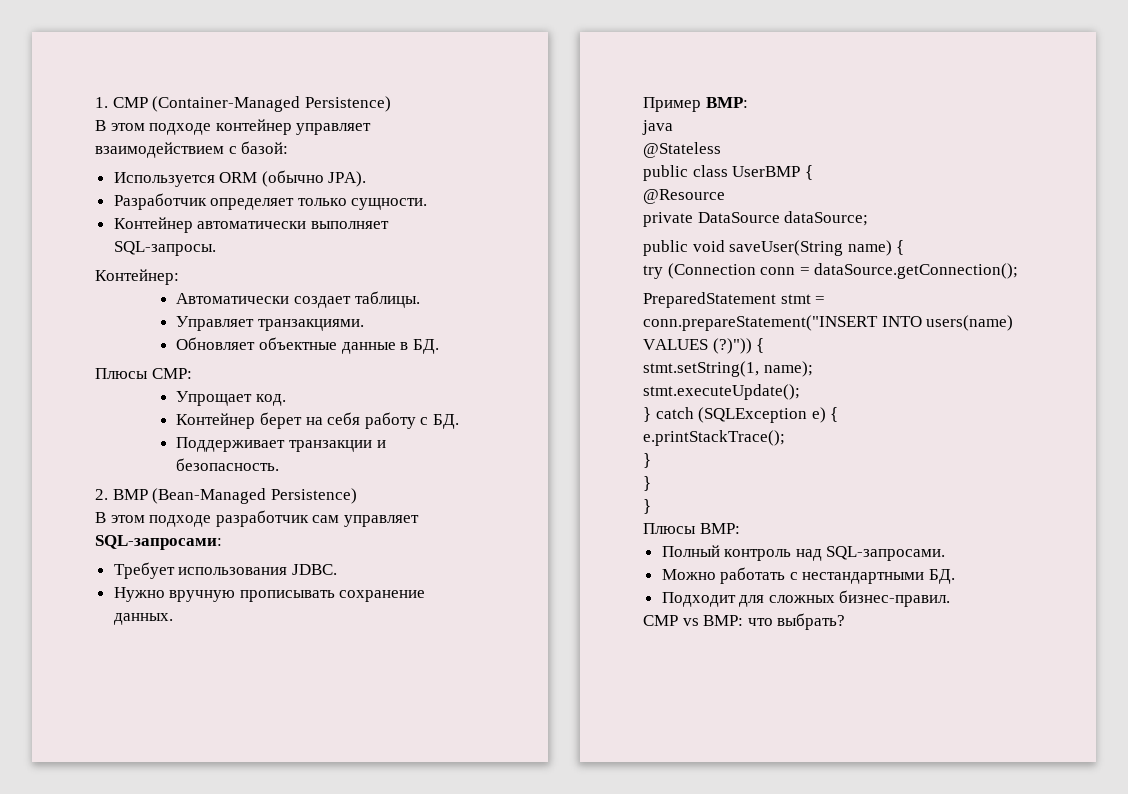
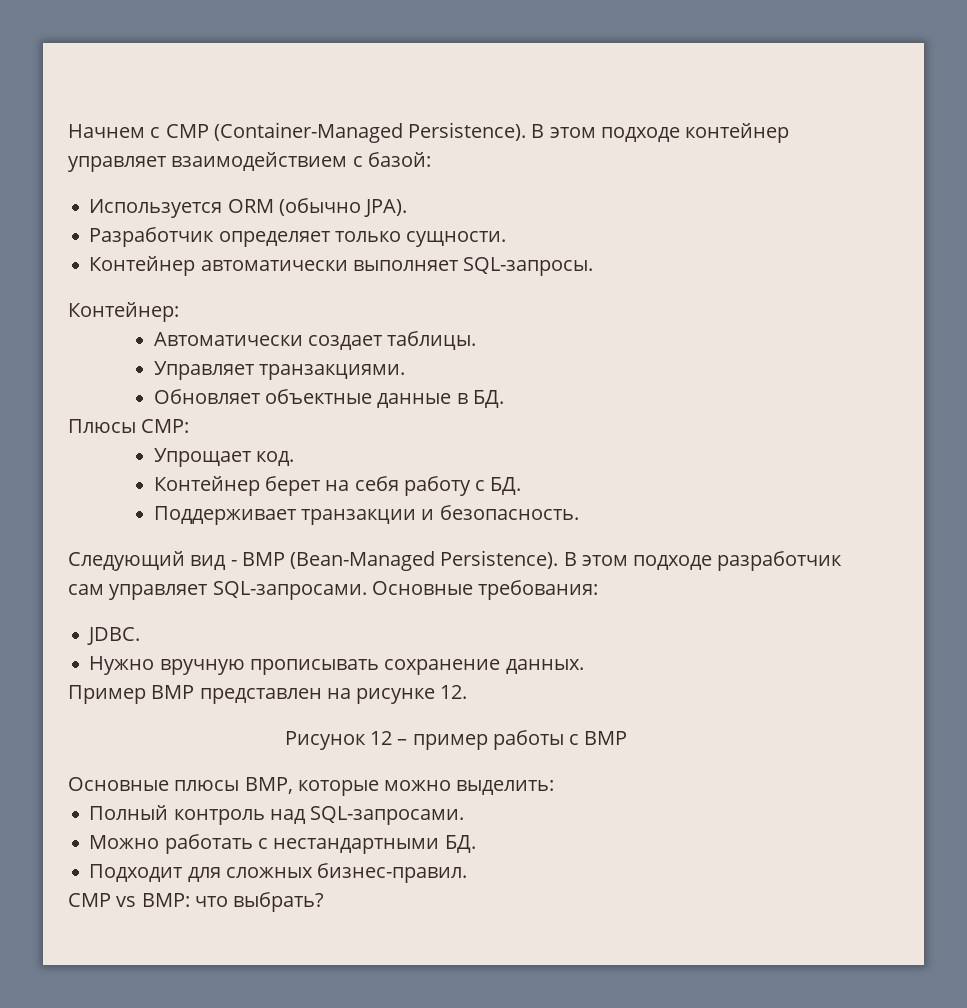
[95,97,108,108] 1. -> [68,124,161,138] Начнем с
[304,96,391,112] Persistence) // -> [408,122,527,141] Persistence).
[95,489,108,500] 2. -> [68,551,237,571] Следующий вид -
[270,488,357,504] Persistence) // -> [440,550,559,569] Persistence).
[95,535,222,550] [113,562,288,579] SQL-запросами: // Требует использования -> [212,580,599,600] SQL-запросами. Основные требования: //
[705,97,748,108] [642,120,673,135] [643,142,721,158] [643,165,813,181] [643,189,725,204] [643,211,869,227] [643,240,905,256] [643,263,1019,279] [643,292,826,308] [643,315,1014,331] [643,338,765,354] [643,361,813,377] [643,384,800,400] [643,407,839,423] [643,430,785,446] [643,453,651,468] [643,476,651,491] [643,499,651,514] [643,523,740,534] BMP: // java // @Stateless // public class UserBMP { // @Resource // private DataSource dataSource; // public void saveUser(String name) { // try (Connection conn = dataSource.getConnection(); // PreparedStatement stmt = conn.prepareStatement("INSERT INTO users(name) VALUES (?)")) { // stmt.setString(1, name); // stmt.executeUpdate(); // } catch (SQLException e) { // e.printStackTrace(); // } // } // } // Плюсы BMP: -> [151,685,468,704] [284,730,628,750] [68,777,555,796] BMP представлен на рисунке 12. // Рисунок 12 – пример работы с BMP // Основные плюсы BMP, которые можно выделить:

